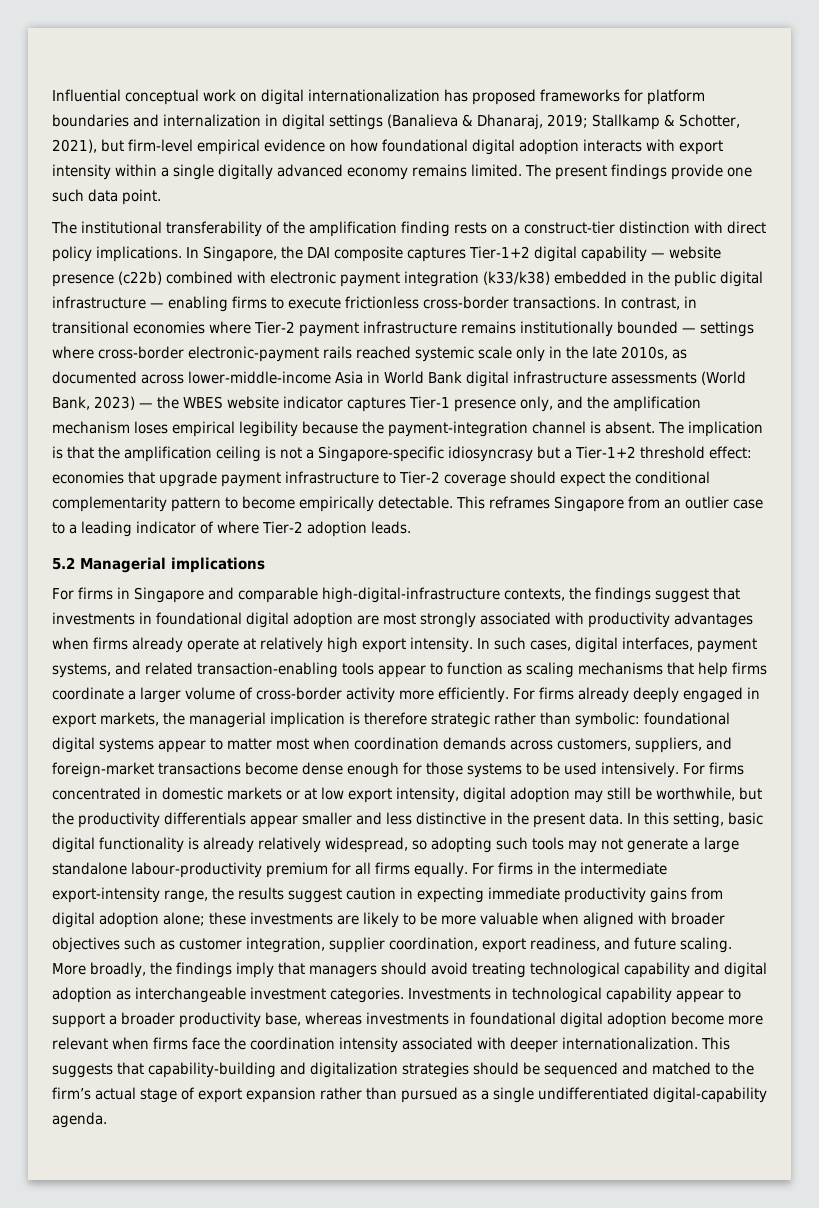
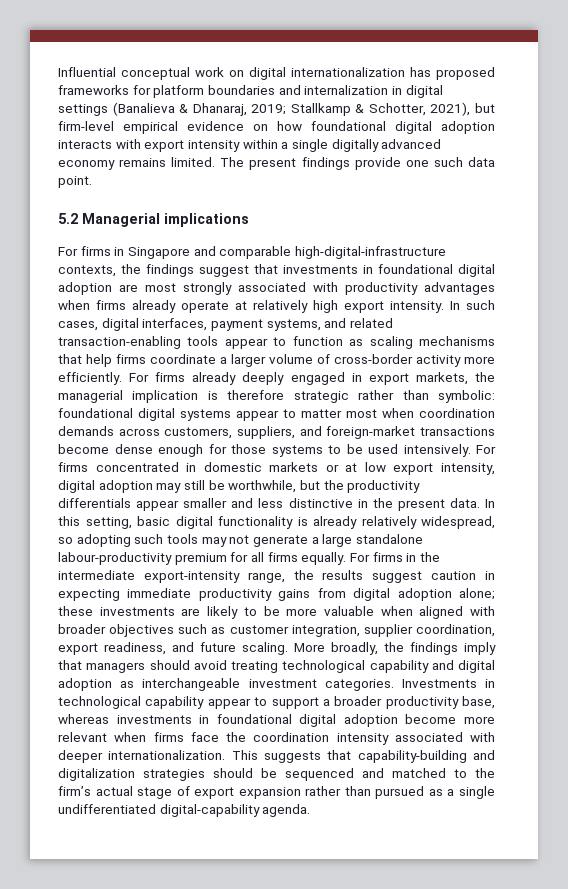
[51,221,766,237] [52,246,721,262] [52,271,763,287] [52,296,697,312] [52,321,754,337] [52,346,687,362] [52,371,746,387] [52,396,701,412] [52,421,763,437] [52,446,752,462] [52,471,710,487] [52,496,763,512] [52,521,411,537] // The institutional transferability of the amplification finding rests on a construct-tier distinction with direct policy implications. In Singapore, the DAI composite captures Tier-1+2 digital capability — website presence (c22b) combined with electronic payment integration (k33/k38) embedded in the public digital infrastructure — enabling firms to execute frictionless cross-border transactions. In contrast, in transitional economies where Tier-2 payment infrastructure remains institutionally bounded — settings where cross-border electronic-payment rails reached systemic scale only in the late 2010s, as documented across lower-middle-income Asia in World Bank digital infrastructure assessments (World Bank, 2023) — the WBES website indicator captures Tier-1 presence only, and the amplification mechanism loses empirical legibility because the payment-integration channel is absent. The implication is that the amplification ceiling is not a Singapore-specific idiosyncrasy but a Tier-1+2 threshold effect: economies that upgrade payment infrastructure to Tier-2 coverage should expect the conditional complementarity pattern to become empirically detectable. This reframes Singapore from an outlier case to a leading indicator of where Tier-2 adoption leads. -> (92, 182) none

